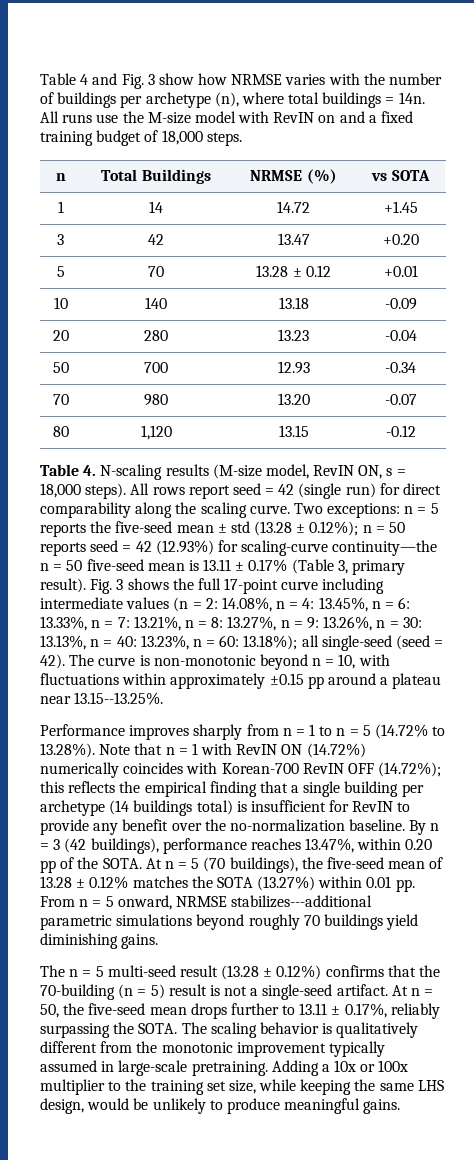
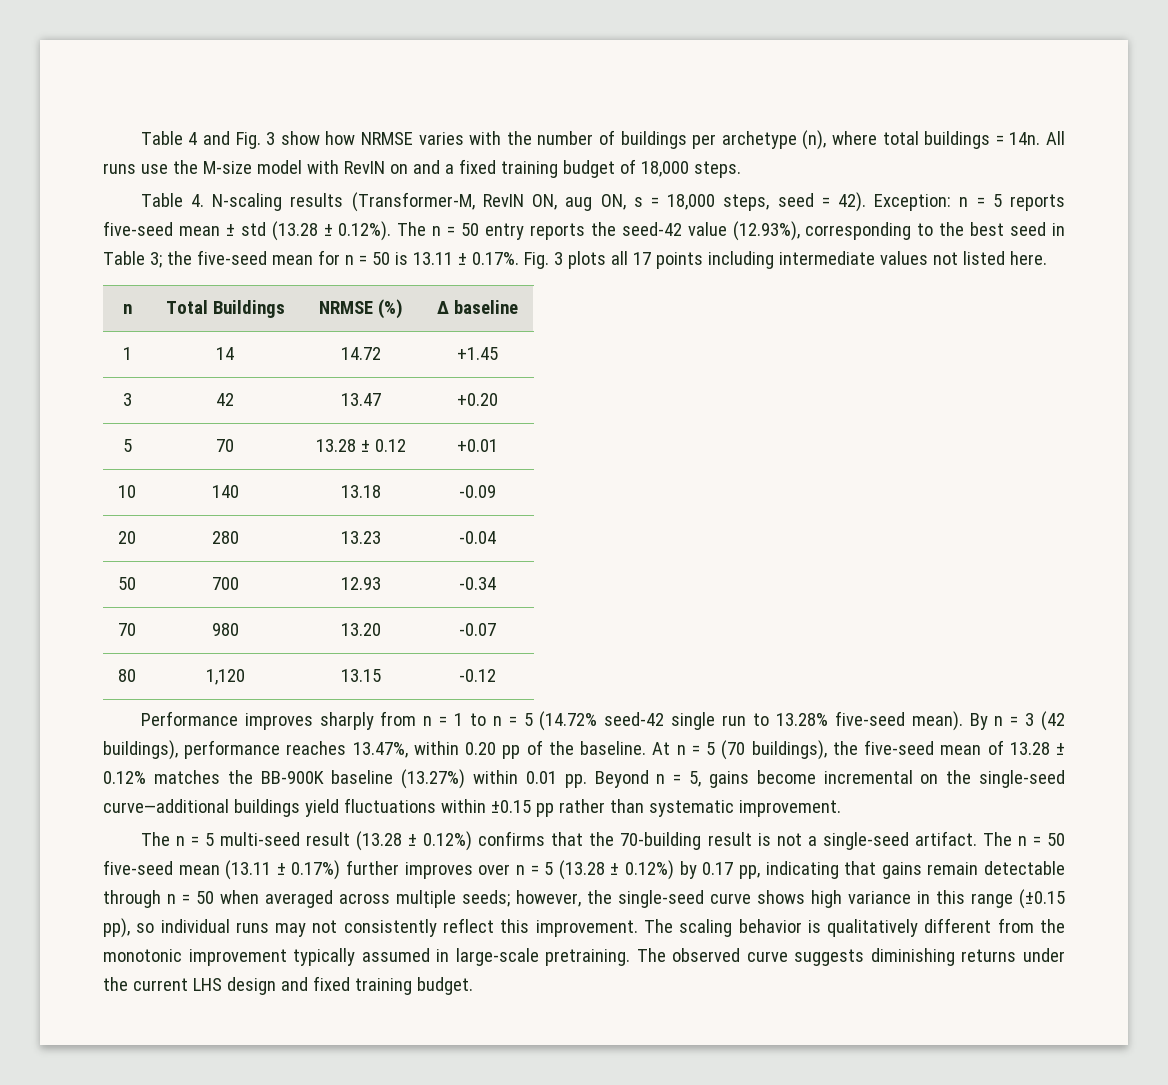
(242, 139) none -> [140,192,1066,212] [103,221,1065,241] [103,250,1047,269] // Table 4. N-scaling results (Transformer-M, RevIN ON, aug ON, s = 18,000 steps, seed = 42). Exception: n = 5 reports five-seed mean ± std (13.28 ± 0.12%). The n = 50 entry reports the seed-42 value (12.93%), corresponding to the best seed in Table 3; the five-seed mean for n = 50 is 13.11 ± 0.17%. Fig. 3 plots all 17 points including intermediate values not listed here.
[371,170,430,181] vs SOTA -> [437,300,518,314] Δ baseline
[40,464,406,480] [40,483,442,499] [40,502,439,518] [40,521,406,537] [40,540,438,556] [40,559,406,575] [40,578,385,594] [40,597,411,612] [40,616,422,631] [40,635,444,651] [40,654,390,670] [40,673,442,689] [40,692,164,705] // Table 4. N-scaling results (M-size model, RevIN ON, s = 18,000 steps). All rows report seed = 42 (single run) for direct comparability along the scaling curve. Two exceptions: n = 5 reports the five-seed mean ± std (13.28 ± 0.12%); n = 50 reports seed = 42 (12.93%) for scaling-curve continuity—the n = 50 five-seed mean is 13.11 ± 0.17% (Table 3, primary result). Fig. 3 shows the full 17-point curve including intermediate values (n = 2: 14.08%, n = 4: 13.45%, n = 6: 13.33%, n = 7: 13.21%, n = 8: 13.27%, n = 9: 13.26%, n = 30: 13.13%, n = 40: 13.23%, n = 60: 13.18%); all single-seed (seed = 42). The curve is non-monotonic beyond n = 10, with fluctuations within approximately ±0.15 pp around a plateau near 13.15--13.25%. -> (496, 675) none
[432,726,446,736] [40,743,366,758] [40,762,442,778] [40,781,424,797] [40,800,411,816] [40,819,406,835] to 13.28%). Note that n = 1 with RevIN ON (14.72%) numerically coincides with Korean-700 RevIN OFF (14.72%); this reflects the empirical finding that a single building per archetype (14 buildings total) is insufficient for RevIN to provide any benefit over the no-normalization baseline. -> [604,711,963,731] seed-42 single run to 13.28% five-seed mean).
[102,858,142,869] SOTA. -> [580,741,647,755] baseline.
[216,877,253,888] SOTA -> [260,770,394,784] BB-900K baseline
[40,895,373,910] [40,914,419,930] [40,933,159,949] From n = 5 onward, NRMSE stabilizes---additional parametric simulations beyond roughly 70 buildings yield diminishing gains. -> [594,770,1066,788] [103,798,841,817] Beyond n = 5, gains become incremental on the single-seed curve—additional buildings yield fluctuations within ±0.15 pp rather than systematic improvement.
[118,984,165,999] (n = 5) -> (702, 841) none
[391,985,434,996] [40,1003,440,1019] [40,1022,178,1038] At n = 50, the five-seed mean drops further to 13.11 ± 0.17%, reliably surpassing the SOTA. -> [982,832,1065,846] [103,860,1065,880] [103,889,1065,909] [103,918,638,938] The n = 50 five-seed mean (13.11 ± 0.17%) further improves over n = 5 (13.28 ± 0.12%) by 0.17 pp, indicating that gains remain detectable through n = 50 when averaged across multiple seeds; however, the single-seed curve shows high variance in this range (±0.15 pp), so individual runs may not consistently reflect this improvement.
[271,1060,409,1076] [40,1079,444,1095] [40,1098,401,1114] Adding a 10x or 100x multiplier to the training set size, while keeping the same LHS design, would be unlikely to produce meaningful gains. -> [636,948,1065,966] [103,976,473,995] The observed curve suggests diminishing returns under the current LHS design and fixed training budget.

